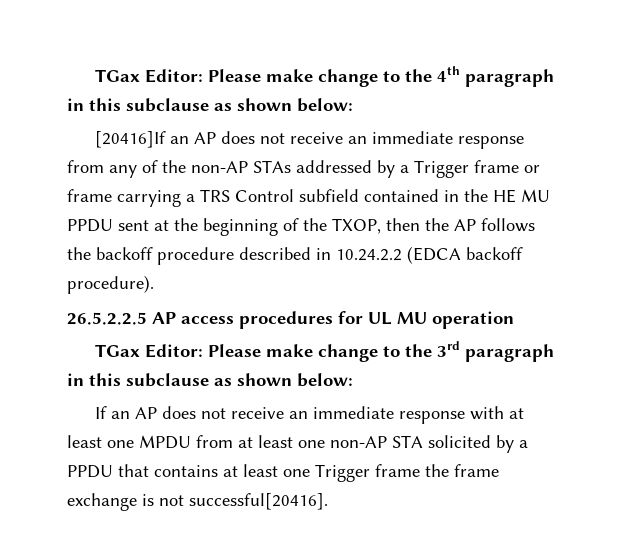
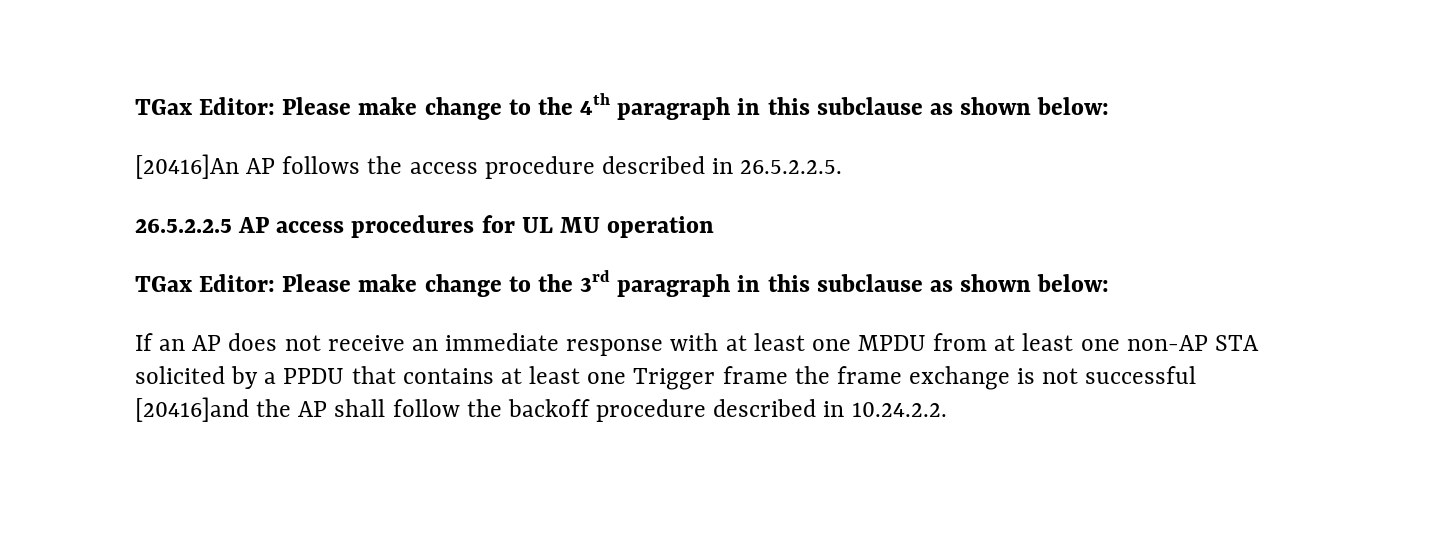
[94,131,524,149] [67,160,540,178] [67,189,550,207] [67,218,449,236] [20416]If an AP does not receive an immediate response from any of the non-AP STAs addressed by a Trigger frame or frame carrying a TRS Control subfield contained in the HE MU PPDU sent at the beginning of the TXOP, then the -> [135,154,239,179] [20416]An
[96,246,523,265] [67,275,154,294] backoff procedure described in 10.24.2.2 (EDCA backoff procedure). -> [409,156,843,179] access procedure described in 26.5.2.2.5.
[189,493,328,510] successful[20416]. -> [1085,366,1197,384] [135,397,947,422] successful [20416]and the AP shall follow the backoff procedure described in 10.24.2.2.

